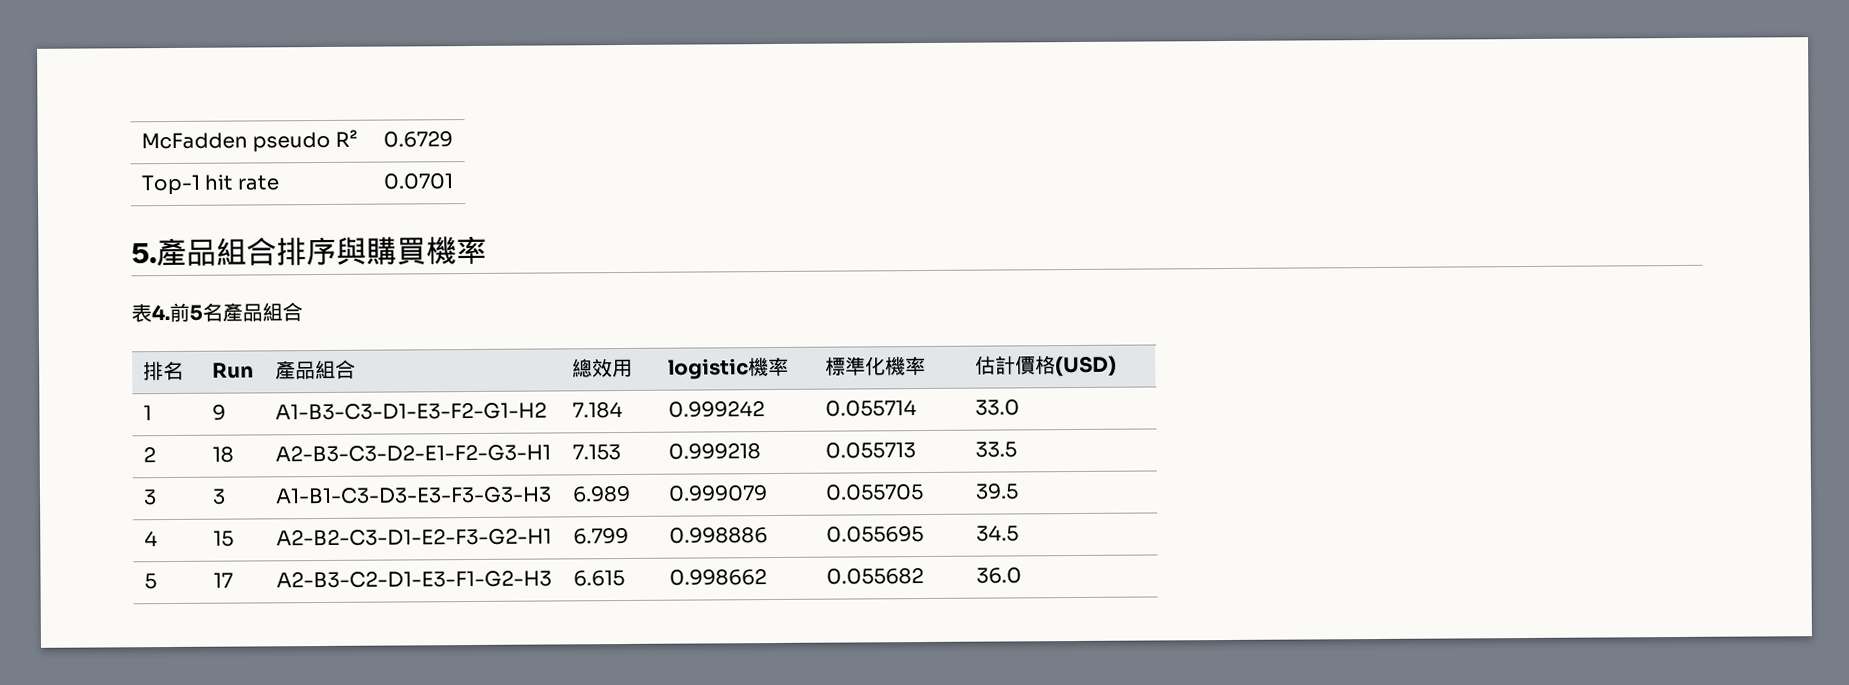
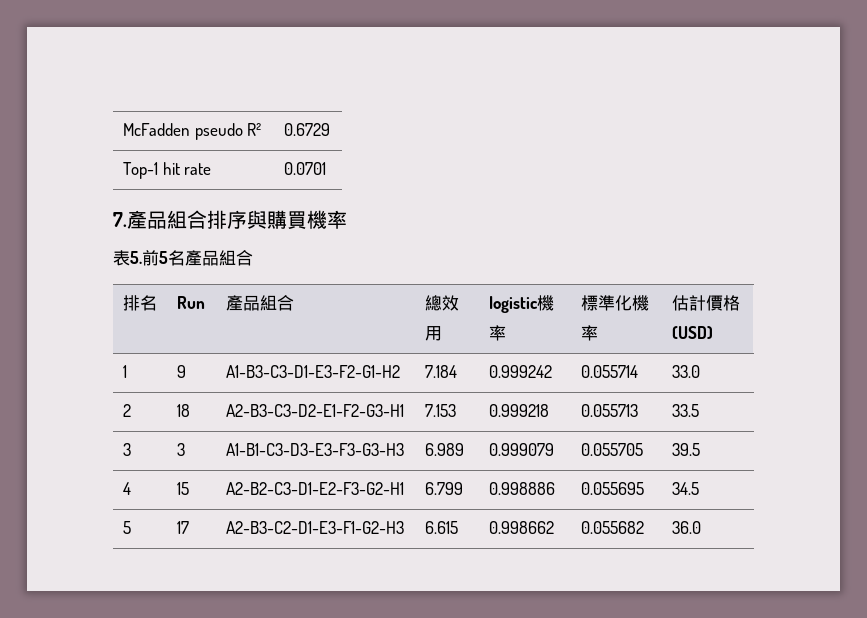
[131,243,157,264] 5. -> [113,212,127,227] 7.
[151,304,170,321] 4. -> [130,251,142,264] 5.

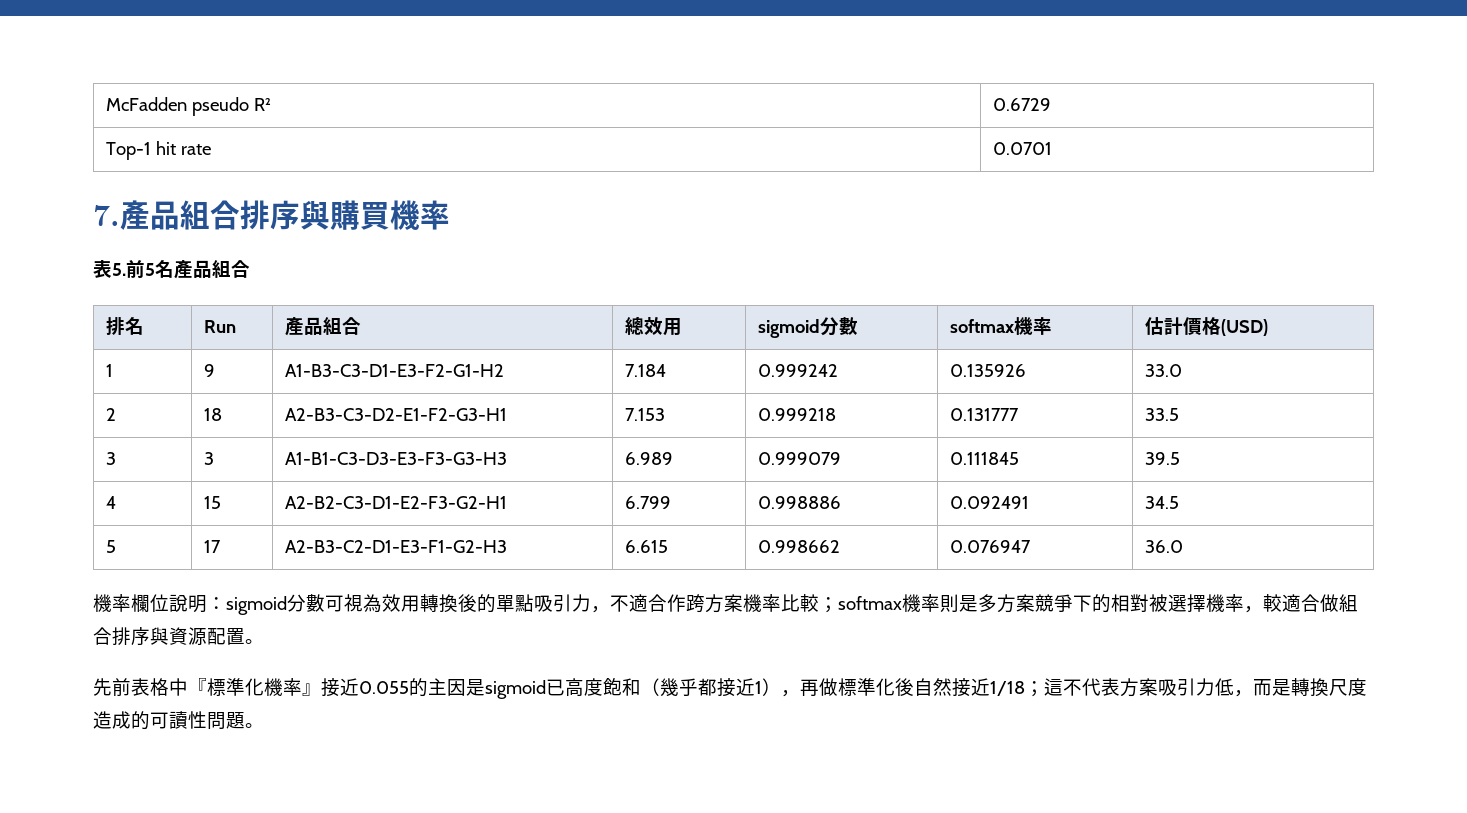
[489,295,555,313] [489,325,507,341] [581,295,633,311] logistic機率 | 標準化 -> [758,317,859,338] [950,319,1015,333] sigmoid分數 | softmax
[581,365,639,378] 0.055714 -> [950,364,1027,377] 0.135926
[581,404,639,417] 0.055713 -> [950,408,1020,421] 0.131777
[581,443,644,456] 0.055705 -> [950,452,1020,465] 0.111845
[581,482,645,495] 0.055695 -> [950,496,1030,509] 0.092491
[581,521,645,534] 0.055682 -> [950,540,1032,553] 0.076947
(702, 527) none -> [93,594,1358,615] [93,627,264,646] [93,677,1367,699] [93,711,264,730] // 機率欄位說明：sigmoid分數可視為效用轉換後的單點吸引力，不適合作跨方案機率比較；softmax機率則是多方案競爭下的相對被選擇機率，較適合做組合排序與資源配置。 // 先前表格中『標準化機率』接近0.055的主因是sigmoid已高度飽和（幾乎都接近1），再做標準化後自然接近1/18；這不代表方案吸引力低，而是轉換尺度造成的可讀性問題。

